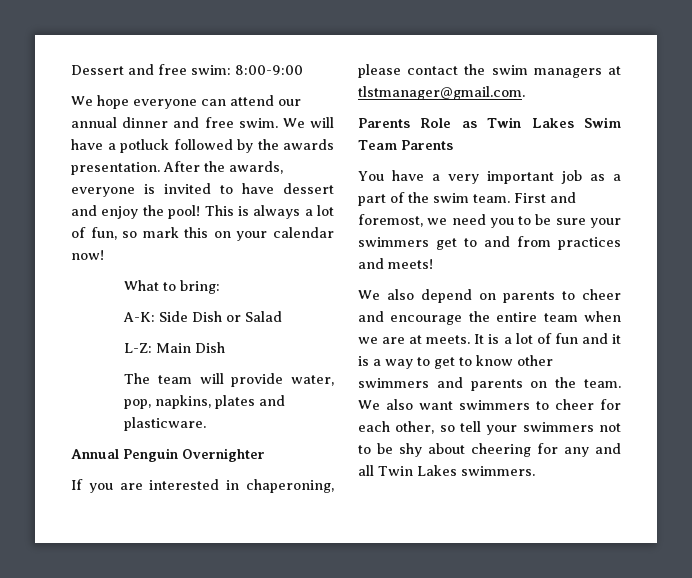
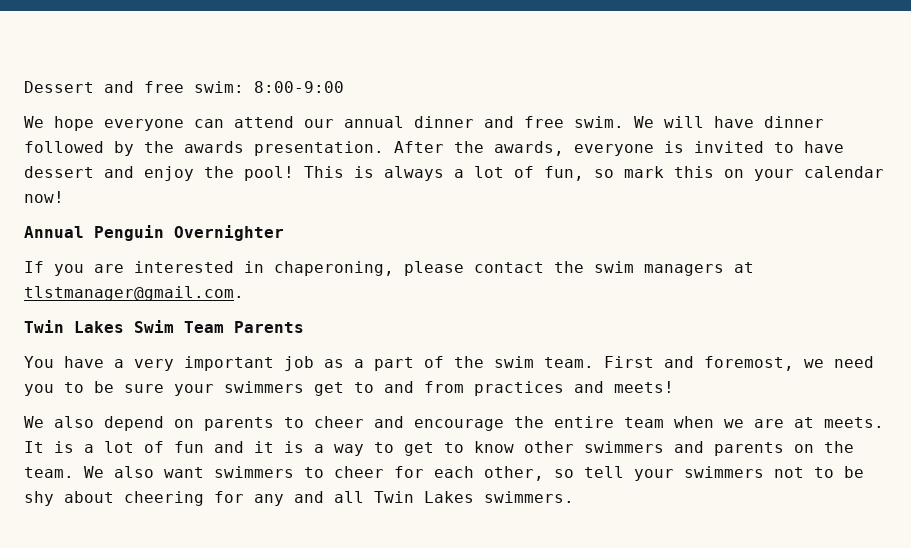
[107,139,169,153] a potluck -> [764,116,824,128] dinner
[124,280,221,294] [123,311,283,322] [124,342,226,353] [124,373,334,387] [124,395,286,409] [124,417,207,431] // What to bring: // A-K: Side Dish or Salad // L-Z: Main Dish // The team will provide water, pop, napkins, plates and plasticware. -> (64, 197) none
[358,118,477,128] Parents Role as -> (244, 293) none

